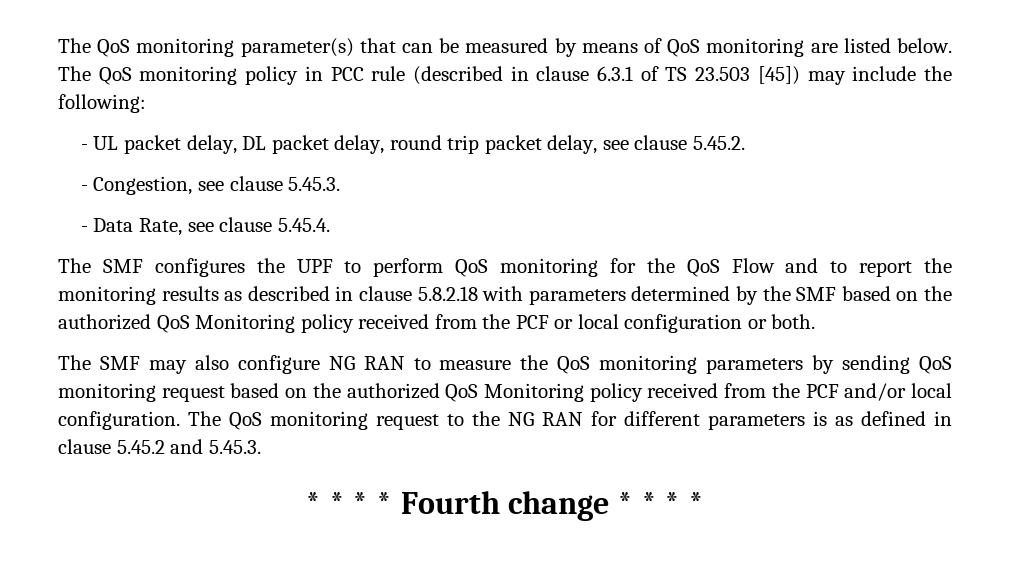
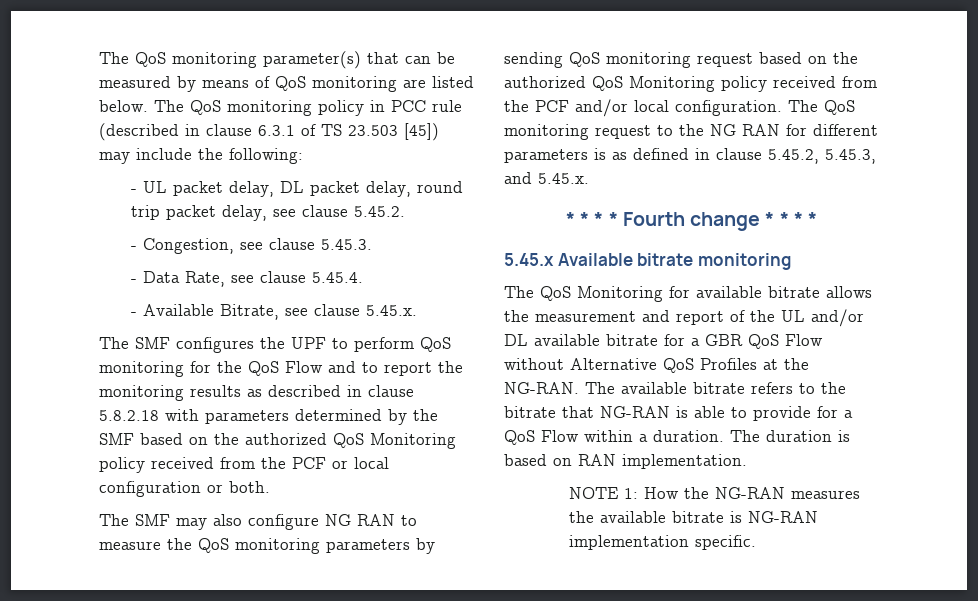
(330, 225) none -> [131,304,418,320] // - Available Bitrate, see clause 5.45.x.
[116,439,261,454] 5.45.2 and 5.45.3. -> [768,149,876,164] [504,172,589,184] 5.45.2, 5.45.3, and 5.45.x.
(704, 503) none -> [504,253,791,270] [504,286,872,302] [504,309,864,327] [504,334,823,349] [504,358,809,373] [504,382,846,394] [504,406,853,421] [504,430,850,445] [504,454,747,469] [568,487,860,499] [568,511,818,523] [568,535,756,550] // 5.45.x Available bitrate monitoring // The QoS Monitoring for available bitrate allows the measurement and report of the UL and/or DL available bitrate for a GBR QoS Flow without Alternative QoS Profiles at the NG-RAN. The available bitrate refers to the bitrate that NG-RAN is able to provide for a QoS Flow within a duration. The duration is based on RAN implementation. // NOTE 1: How the NG-RAN measures the available bitrate is NG-RAN implementation specific.

